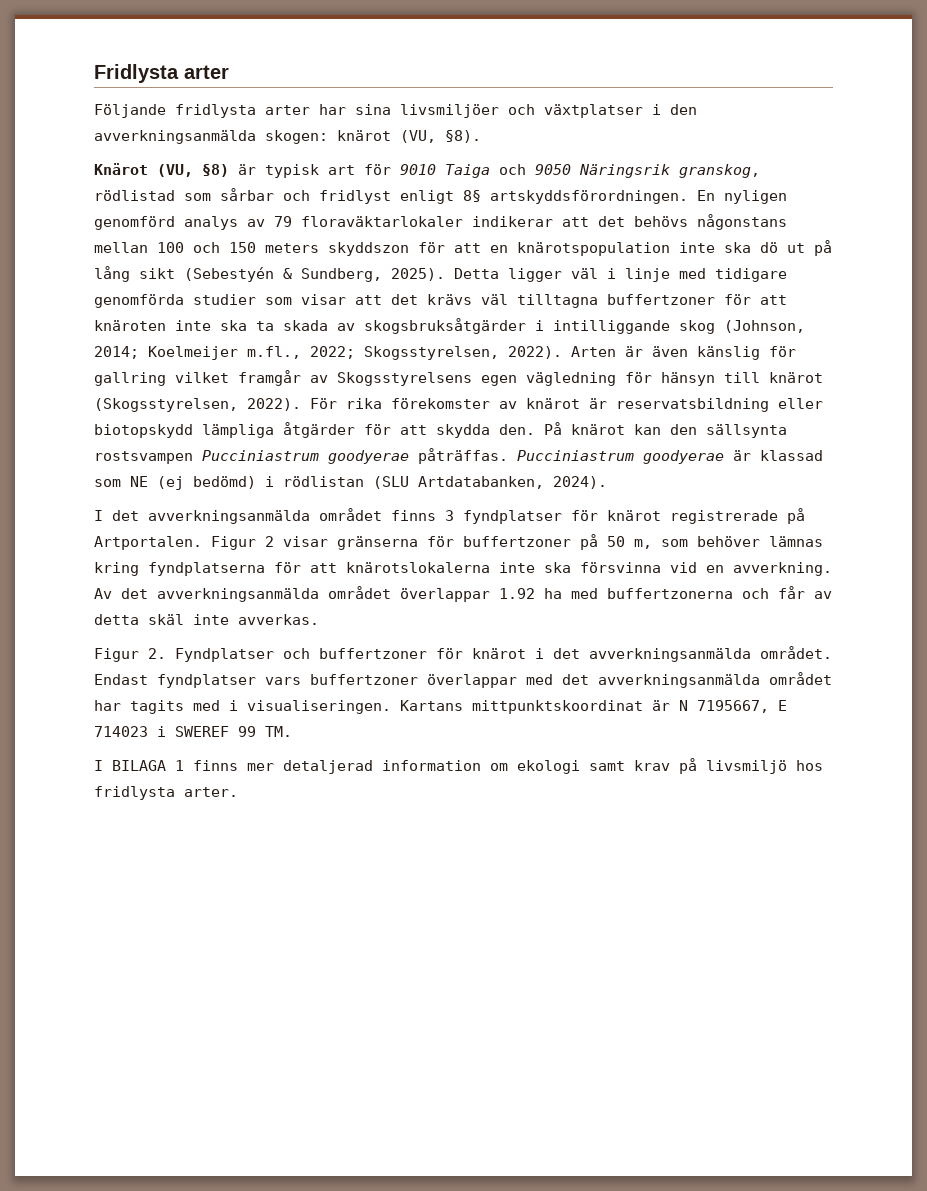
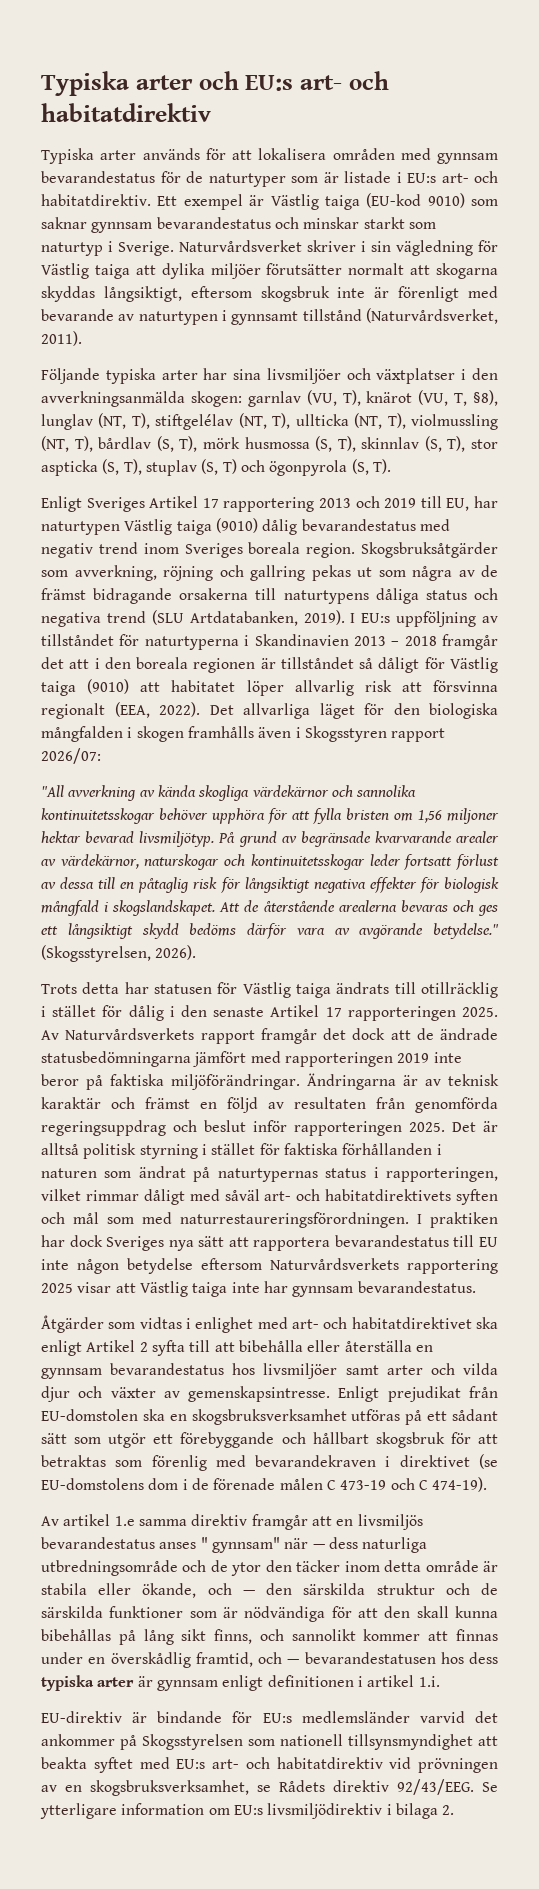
[94,64,229,83] Fridlysta arter -> [41,71,389,96] [41,103,211,122] [41,148,498,164] [41,171,498,187] [41,193,498,210] [41,217,436,233] [41,240,498,256] [41,263,498,279] [41,286,499,302] [41,308,498,325] [41,331,82,346] Typiska arter och EU:s art- och habitatdirektiv // Typiska arter används för att lokalisera områden med gynnsam bevarandestatus för de naturtyper som är listade i EU:s art- och habitatdirektiv. Ett exempel är Västlig taiga (EU-kod 9010) som saknar gynnsam bevarandestatus och minskar starkt som naturtyp i Sverige. Naturvårdsverket skriver i sin vägledning för Västlig taiga att dylika miljöer förutsätter normalt att skogarna skyddas långsiktigt, eftersom skogsbruk inte är förenligt med bevarande av naturtypen i gynnsamt tillstånd (Naturvårdsverket, 2011).
[175,104,256,118] fridlysta -> [105,368,156,384] typiska
[337,130,481,143] [94,163,760,178] [94,188,787,204] [94,214,787,230] [94,240,832,256] [94,266,787,282] [94,294,787,308] [94,318,805,334] [94,346,796,360] [94,370,823,386] [94,398,823,412] [94,422,787,438] [94,448,823,464] [94,476,607,490] [94,508,805,524] [94,534,823,550] [94,562,832,576] [94,586,832,602] [94,614,319,625] [94,646,832,662] [94,672,832,688] [94,700,787,714] [94,726,292,737] [94,758,823,774] [94,786,238,800] knärot (VU, §8). // Knärot (VU, §8) är typisk art för 9010 Taiga och 9050 Näringsrik granskog, rödlistad som sårbar och fridlyst enligt 8§ artskyddsförordningen. En nyligen genomförd analys av 79 floraväktarlokaler indikerar att det behövs någonstans mellan 100 och 150 meters skyddszon för att en knärotspopulation inte ska dö ut på lång sikt (Sebestyén & Sundberg, 2025). Detta ligger väl i linje med tidigare genomförda studier som visar att det krävs väl tilltagna buffertzoner för att knäroten inte ska ta skada av skogsbruksåtgärder i intilliggande skog (Johnson, 2014; Koelmeijer m.fl., 2022; Skogsstyrelsen, 2022). Arten är även känslig för gallring vilket framgår av Skogsstyrelsens egen vägledning för hänsyn till knärot (Skogsstyrelsen, 2022). För rika förekomster av knärot är reservatsbildning eller biotopskydd lämpliga åtgärder för att skydda den. På knärot kan den sällsynta rostsvampen Pucciniastrum goodyerae påträffas. Pucciniastrum goodyerae är klassad som NE (ej bedömd) i rödlistan (SLU Artdatabanken, 2024). // I det avverkningsanmälda området finns 3 fyndplatser för knärot registrerade på Artportalen. Figur 2 visar gränserna för buffertzoner på 50 m, som behöver lämnas kring fyndplatserna för att knärotslokalerna inte ska försvinna vid en avverkning. Av det avverkningsanmälda området överlappar 1.92 ha med buffertzonerna och får av detta skäl inte avverkas. // Figur 2. Fyndplatser och buffertzoner för knärot i det avverkningsanmälda området. Endast fyndplatser vars buffertzoner överlappar med det avverkningsanmälda området har tagits med i visualiseringen. Kartans mittpunktskoordinat är N 7195667, E 714023 i SWEREF 99 TM. // I BILAGA 1 finns mer detaljerad information om ekologi samt krav på livsmiljö hos fridlysta arter. -> [247,390,498,407] [41,413,499,430] [41,436,498,452] [41,459,391,476] [41,496,499,512] [41,518,450,535] [41,542,498,558] [41,565,498,581] [41,588,499,604] [41,610,498,627] [41,634,498,650] [41,657,498,673] [41,679,498,696] [41,702,498,719] [41,726,446,742] [41,748,101,764] [41,785,417,801] [41,808,499,824] [41,831,499,847] [41,854,500,870] [41,877,499,893] [41,900,498,916] [41,923,499,939] [41,945,197,962] [41,982,498,998] [41,1005,498,1021] [41,1028,498,1044] [41,1051,462,1067] [41,1073,499,1090] [41,1097,498,1113] [41,1120,498,1136] [41,1143,442,1159] [41,1166,498,1182] [41,1189,498,1205] [41,1212,498,1228] [41,1235,498,1251] [41,1258,498,1274] [41,1281,476,1297] [41,1315,498,1333] [41,1340,433,1356] [41,1363,499,1379] [41,1386,498,1402] [41,1409,498,1425] [41,1432,498,1448] [41,1454,498,1471] [41,1477,488,1492] [41,1514,423,1530] [41,1537,428,1553] [41,1560,499,1576] [41,1583,499,1598] [41,1606,498,1622] [41,1629,498,1645] [41,1652,498,1668] [41,1675,440,1691] [41,1711,499,1723] [41,1734,498,1750] [41,1757,498,1773] [41,1779,498,1796] [40,1803,455,1819] garnlav (VU, T), knärot (VU, T, §8), lunglav (NT, T), stiftgelélav (NT, T), ullticka (NT, T), violmussling (NT, T), bårdlav (S, T), mörk husmossa (S, T), skinnlav (S, T), stor aspticka (S, T), stuplav (S, T) och ögonpyrola (S, T). // Enligt Sveriges Artikel 17 rapportering 2013 och 2019 till EU, har naturtypen Västlig taiga (9010) dålig bevarandestatus med negativ trend inom Sveriges boreala region. Skogsbruksåtgärder som avverkning, röjning och gallring pekas ut som några av de främst bidragande orsakerna till naturtypens dåliga status och negativa trend (SLU Artdatabanken, 2019). I EU:s uppföljning av tillståndet för naturtyperna i Skandinavien 2013 – 2018 framgår det att i den boreala regionen är tillståndet så dåligt för Västlig taiga (9010) att habitatet löper allvarlig risk att försvinna regionalt (EEA, 2022). Det allvarliga läget för den biologiska mångfalden i skogen framhålls även i Skogsstyren rapport 2026/07: // "All avverkning av kända skogliga värdekärnor och sannolika kontinuitetsskogar behöver upphöra för att fylla bristen om 1,56 miljoner hektar bevarad livsmiljötyp. På grund av begränsade kvarvarande arealer av värdekärnor, naturskogar och kontinuitetsskogar leder fortsatt förlust av dessa till en påtaglig risk för långsiktigt negativa effekter för biologisk mångfald i skogslandskapet. Att de återstående arealerna bevaras och ges ett långsiktigt skydd bedöms därför vara av avgörande betydelse." (Skogsstyrelsen, 2026). // Trots detta har statusen för Västlig taiga ändrats till otillräcklig i stället för dålig i den senaste Artikel 17 rapporteringen 2025. Av Naturvårdsverkets rapport framgår det dock att de ändrade statusbedömningarna jämfört med rapporteringen 2019 inte beror på faktiska miljöförändringar. Ändringarna är av teknisk karaktär och främst en följd av resultaten från genomförda regeringsuppdrag och beslut inför rapporteringen 2025. Det är alltså politisk styrning i stället för faktiska förhållanden i naturen som ändrat på naturtypernas status i rapporteringen, vilket rimmar dåligt med såväl art- och habitatdirektivets syften och mål som med naturrestaureringsförordningen. I praktiken har dock Sveriges nya sätt att rapportera bevarandestatus till EU inte någon betydelse eftersom Naturvårdsverkets rapportering 2025 visar att Västlig taiga inte har gynnsam bevarandestatus. // Åtgärder som vidtas i enlighet med art- och habitatdirektivet ska enligt Artikel 2 syfta till att bibehålla eller återställa en gynnsam bevarandestatus hos livsmiljöer samt arter och vilda djur och växter av gemenskapsintresse. Enligt prejudikat från EU-domstolen ska en skogsbruksverksamhet utföras på ett sådant sätt som utgör ett förebyggande och hållbart skogsbruk för att betraktas som förenlig med bevarandekraven i direktivet (se EU-domstolens dom i de förenade målen C 473-19 och C 474-19). // Av artikel 1.e samma direktiv framgår att en livsmiljös bevarandestatus anses " gynnsam" när — dess naturliga utbredningsområde och de ytor den täcker inom detta område är stabila eller ökande, och — den särskilda struktur och de särskilda funktioner som är nödvändiga för att den skall kunna bibehållas på lång sikt finns, och sannolikt kommer att finnas under en överskådlig framtid, och — bevarandestatusen hos dess typiska arter är gynnsam enligt definitionen i artikel 1.i. // EU-direktiv är bindande för EU:s medlemsländer varvid det ankommer på Skogsstyrelsen som nationell tillsynsmyndighet att beakta syftet med EU:s art- och habitatdirektiv vid prövningen av en skogsbruksverksamhet, se Rådets direktiv 92/43/EEG. Se ytterligare information om EU:s livsmiljödirektiv i bilaga 2.

